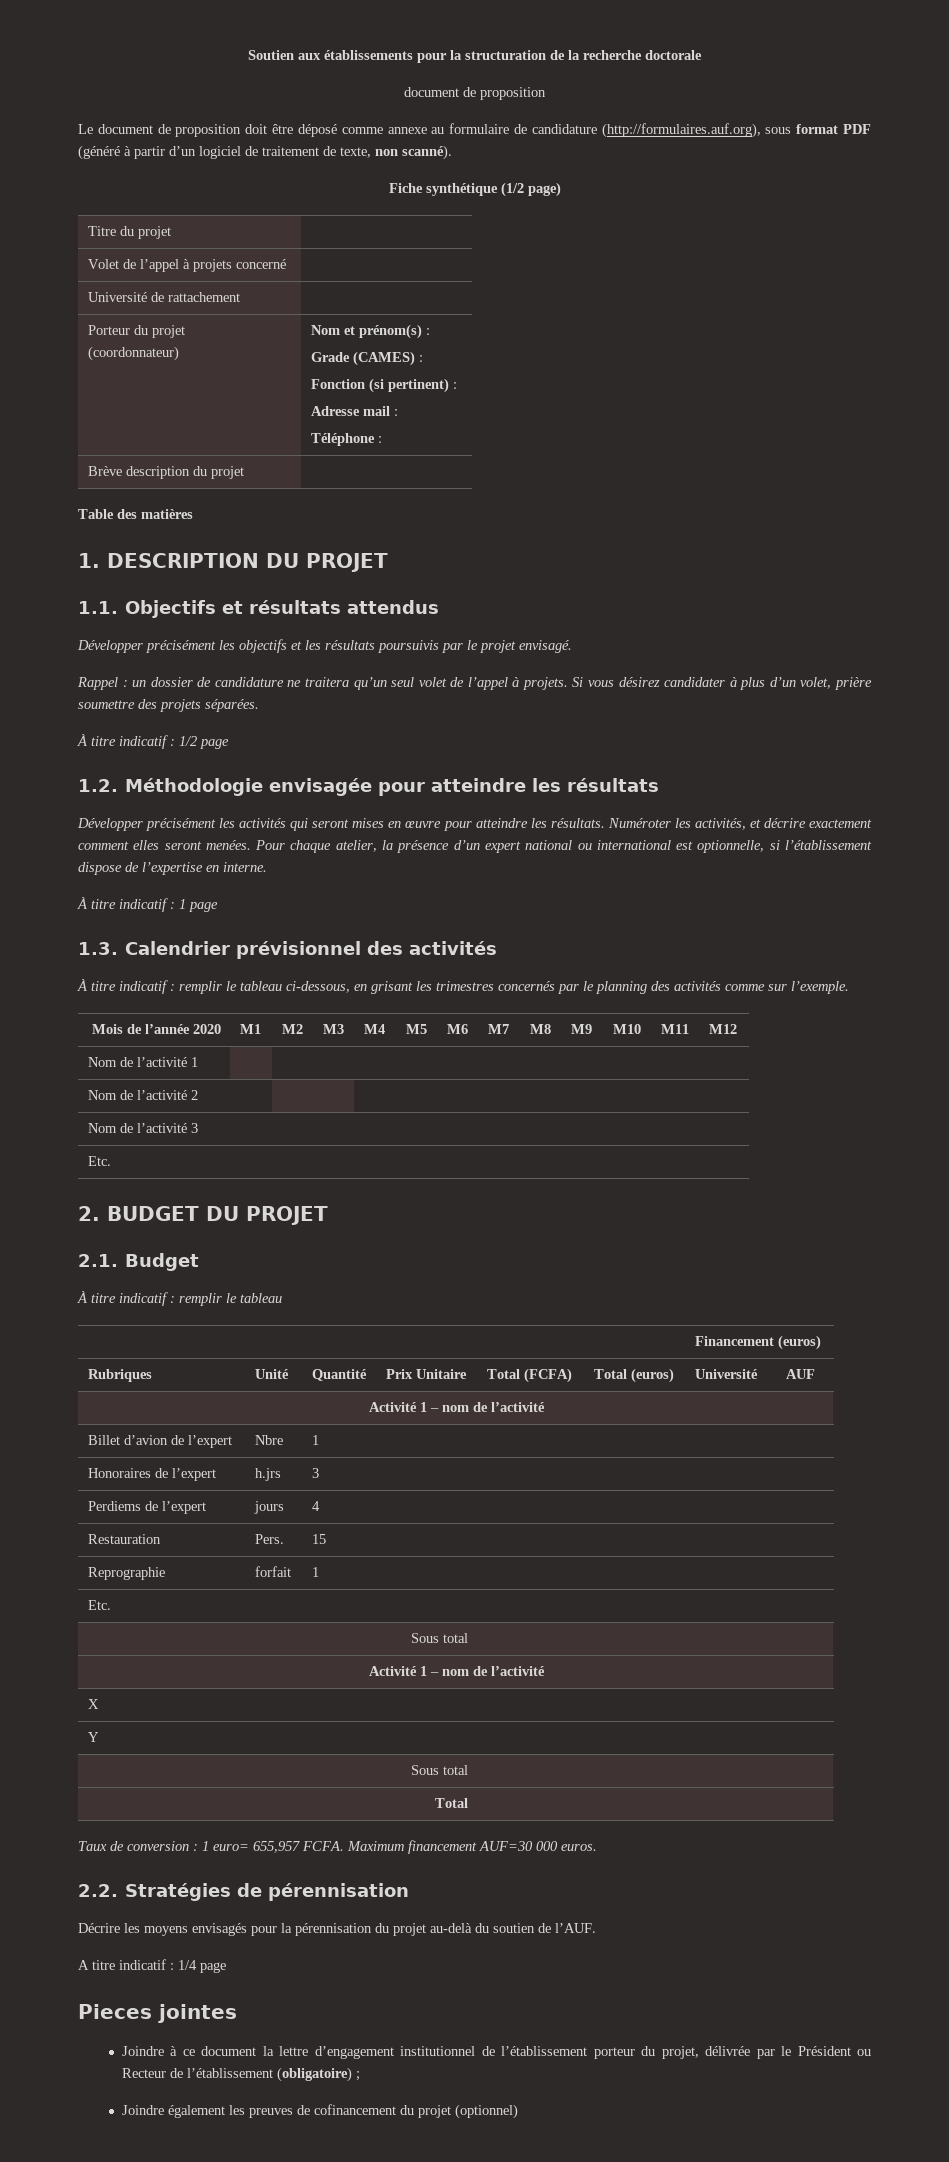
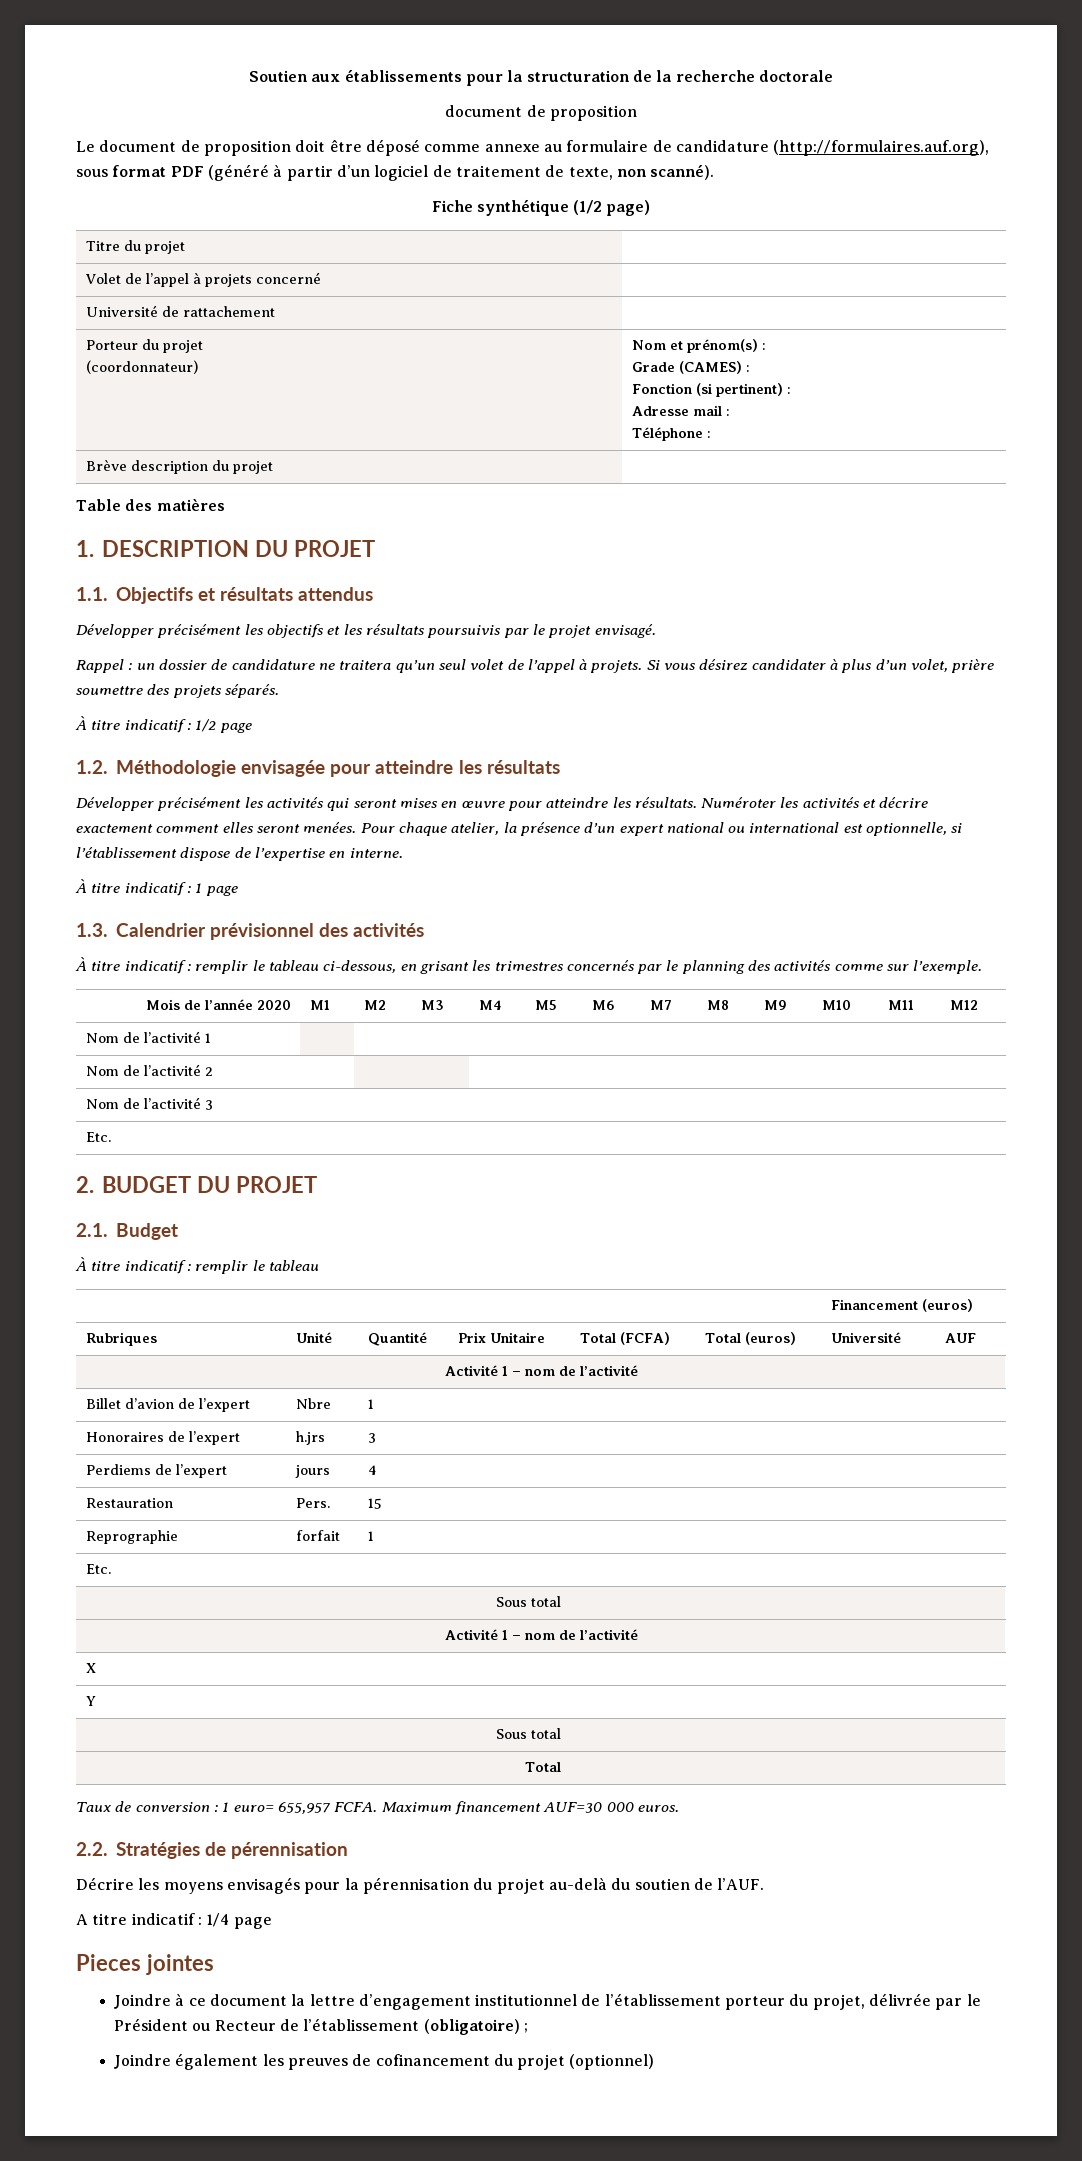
[205,699,259,712] séparées. -> [224,684,279,698] séparés.
[694,818,746,830] activités, -> [802,797,860,808] activités

